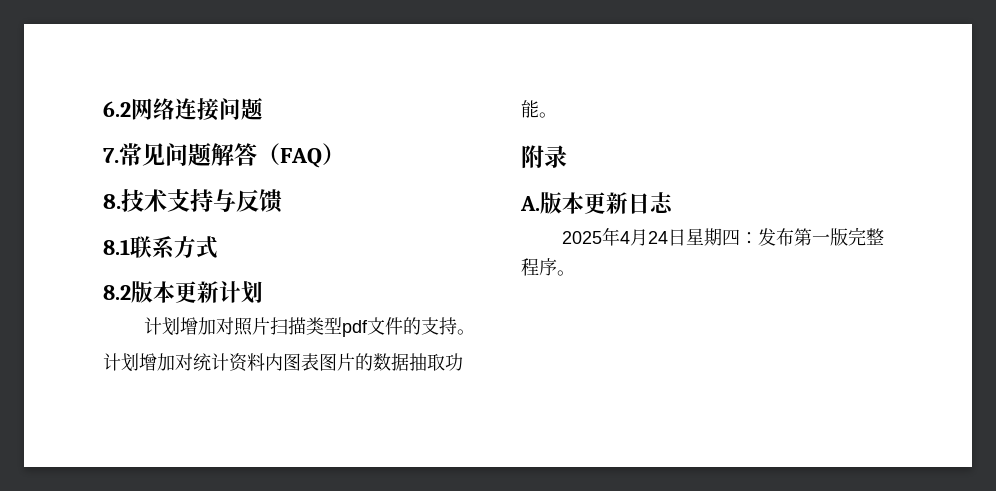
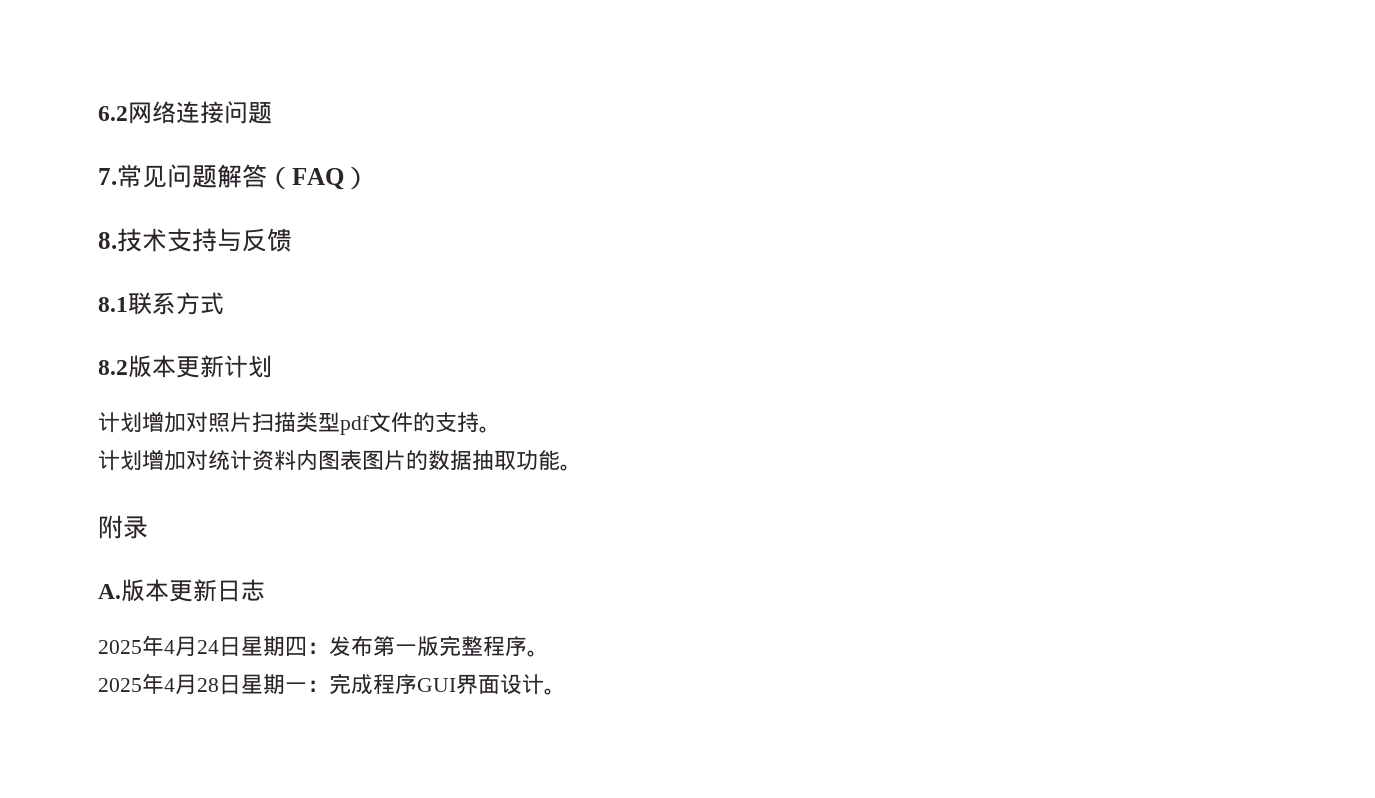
(575, 273) none -> [98,673,566,695] // 2025年4月28日星期一：完成程序GUI界面设计。

